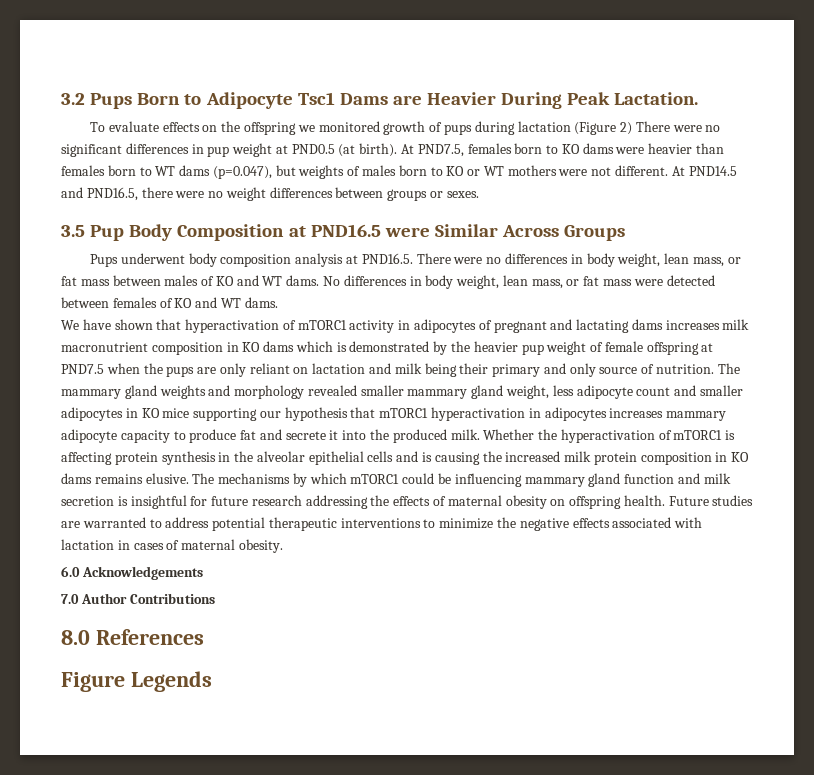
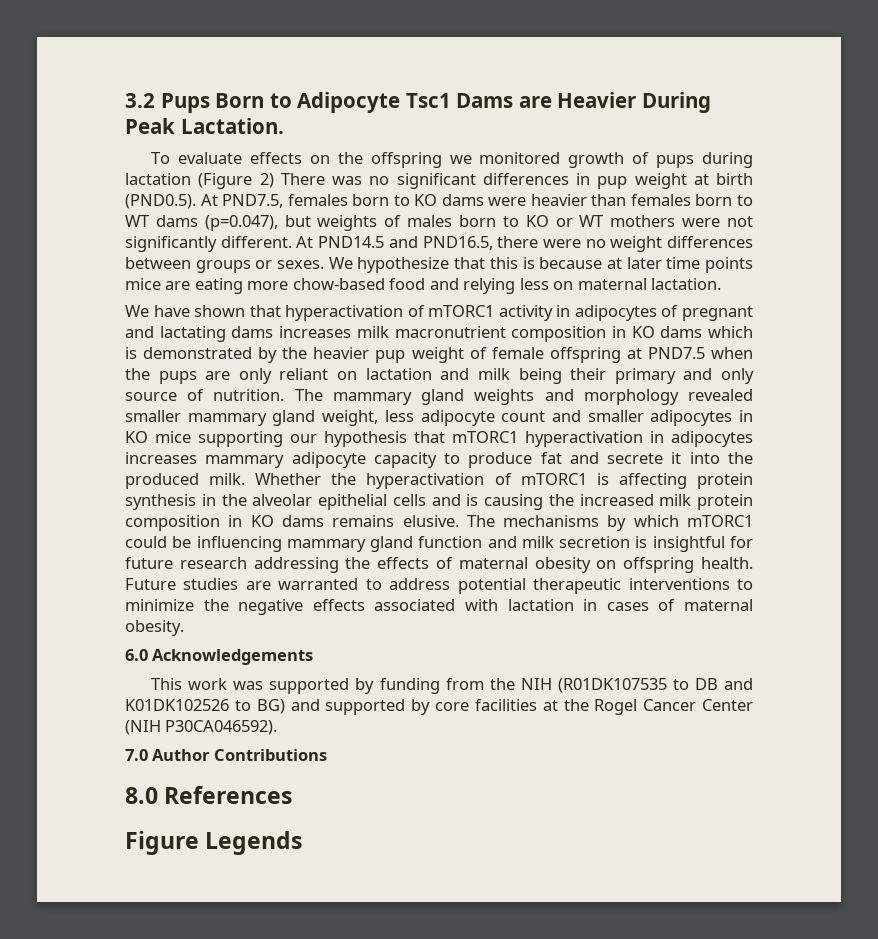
[672,125,702,132] were -> [332,176,362,185] was
[291,143,398,157] PND0.5 (at birth). -> [716,173,753,185] [125,194,196,209] birth (PND0.5).
(612, 171) none -> [125,236,217,252] significantly
[61,224,626,241] [90,253,741,267] [61,275,715,289] [61,297,278,308] // 3.5 Pup Body Composition at PND16.5 were Similar Across Groups // Pups underwent body composition analysis at PND16.5. There were no differences in body weight, lean mass, or fat mass between males of KO and WT dams. No differences in body weight, lean mass, or fat mass were detected between females of KO and WT dams. -> [328,257,753,273] [125,278,722,294] We hypothesize that this is because at later time points mice are eating more chow-based food and relying less on maternal lactation.
(203, 573) none -> [151,678,753,694] [125,699,753,715] [125,720,278,735] // This work was supported by funding from the NIH (R01DK107535 to DB and K01DK102526 to BG) and supported by core facilities at the Rogel Cancer Center (NIH P30CA046592).

